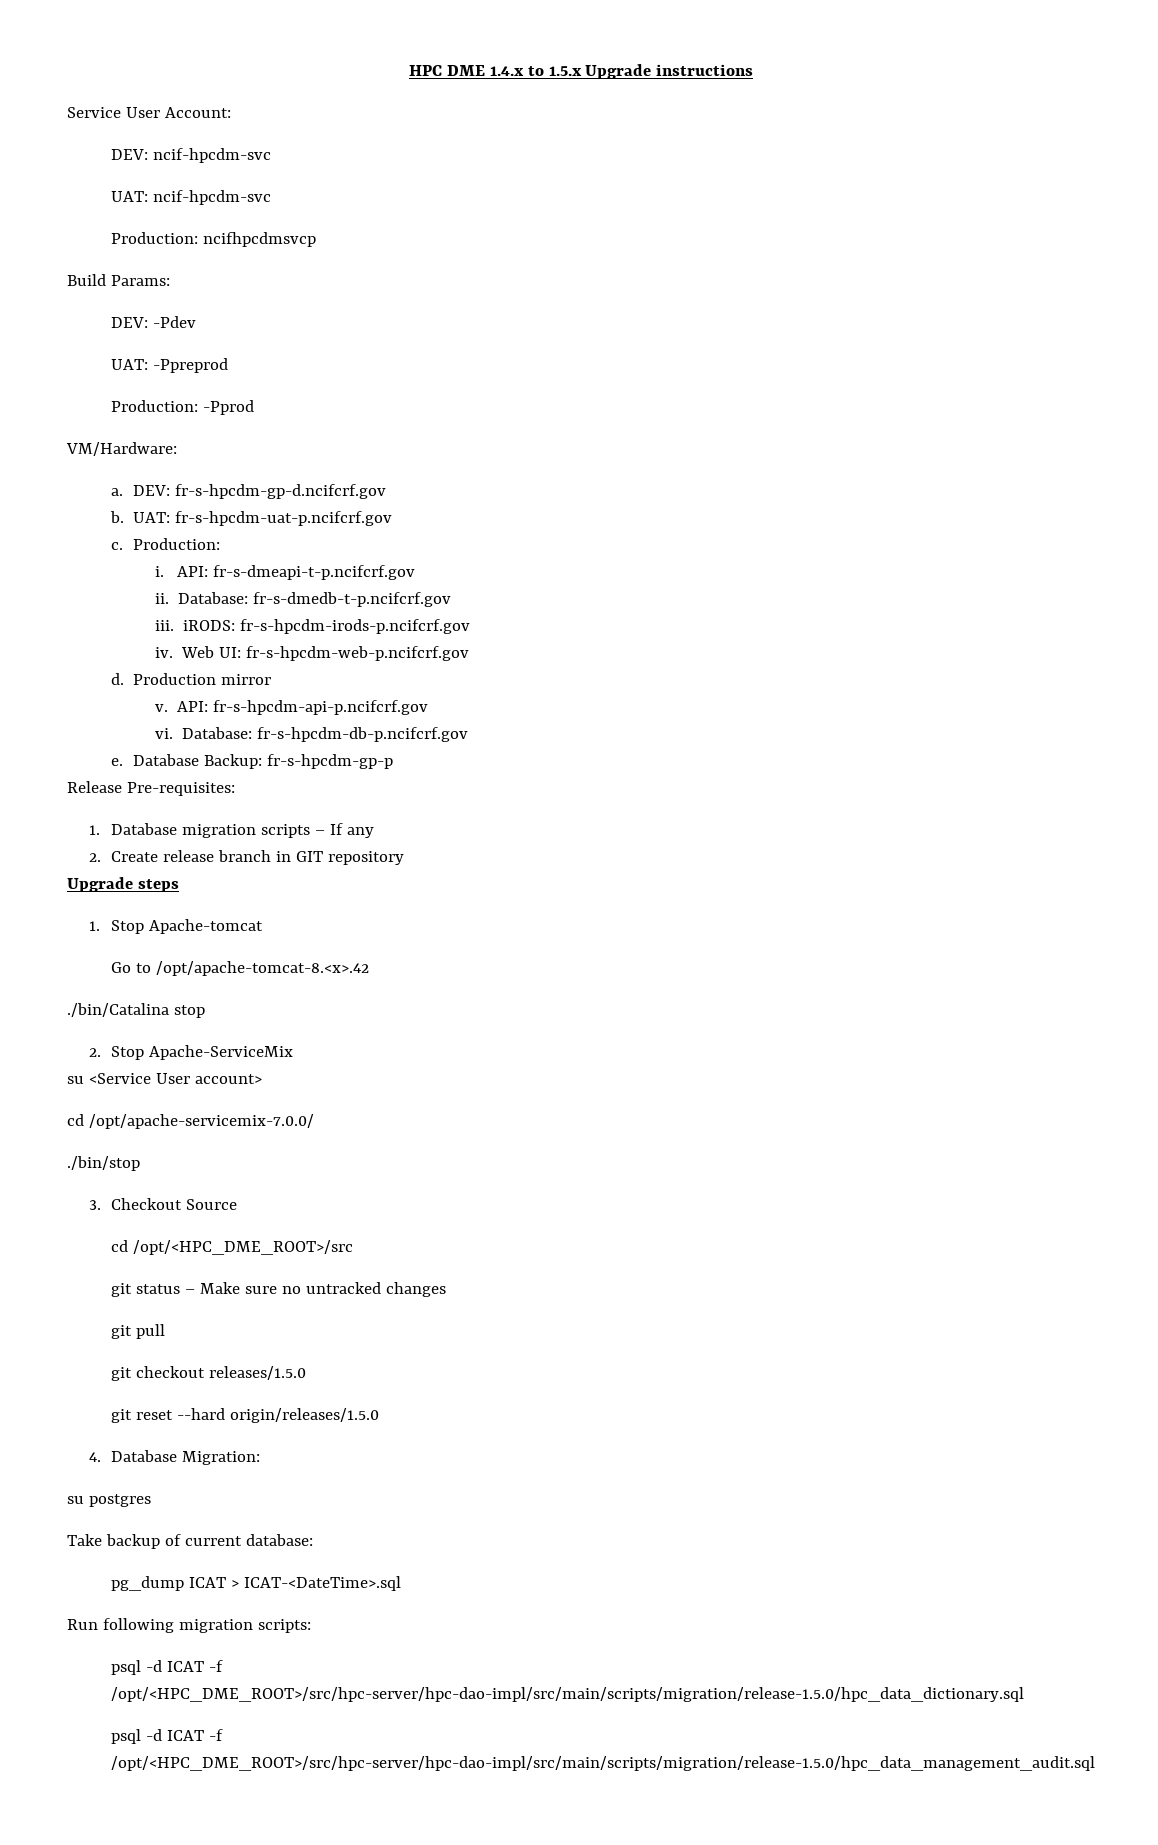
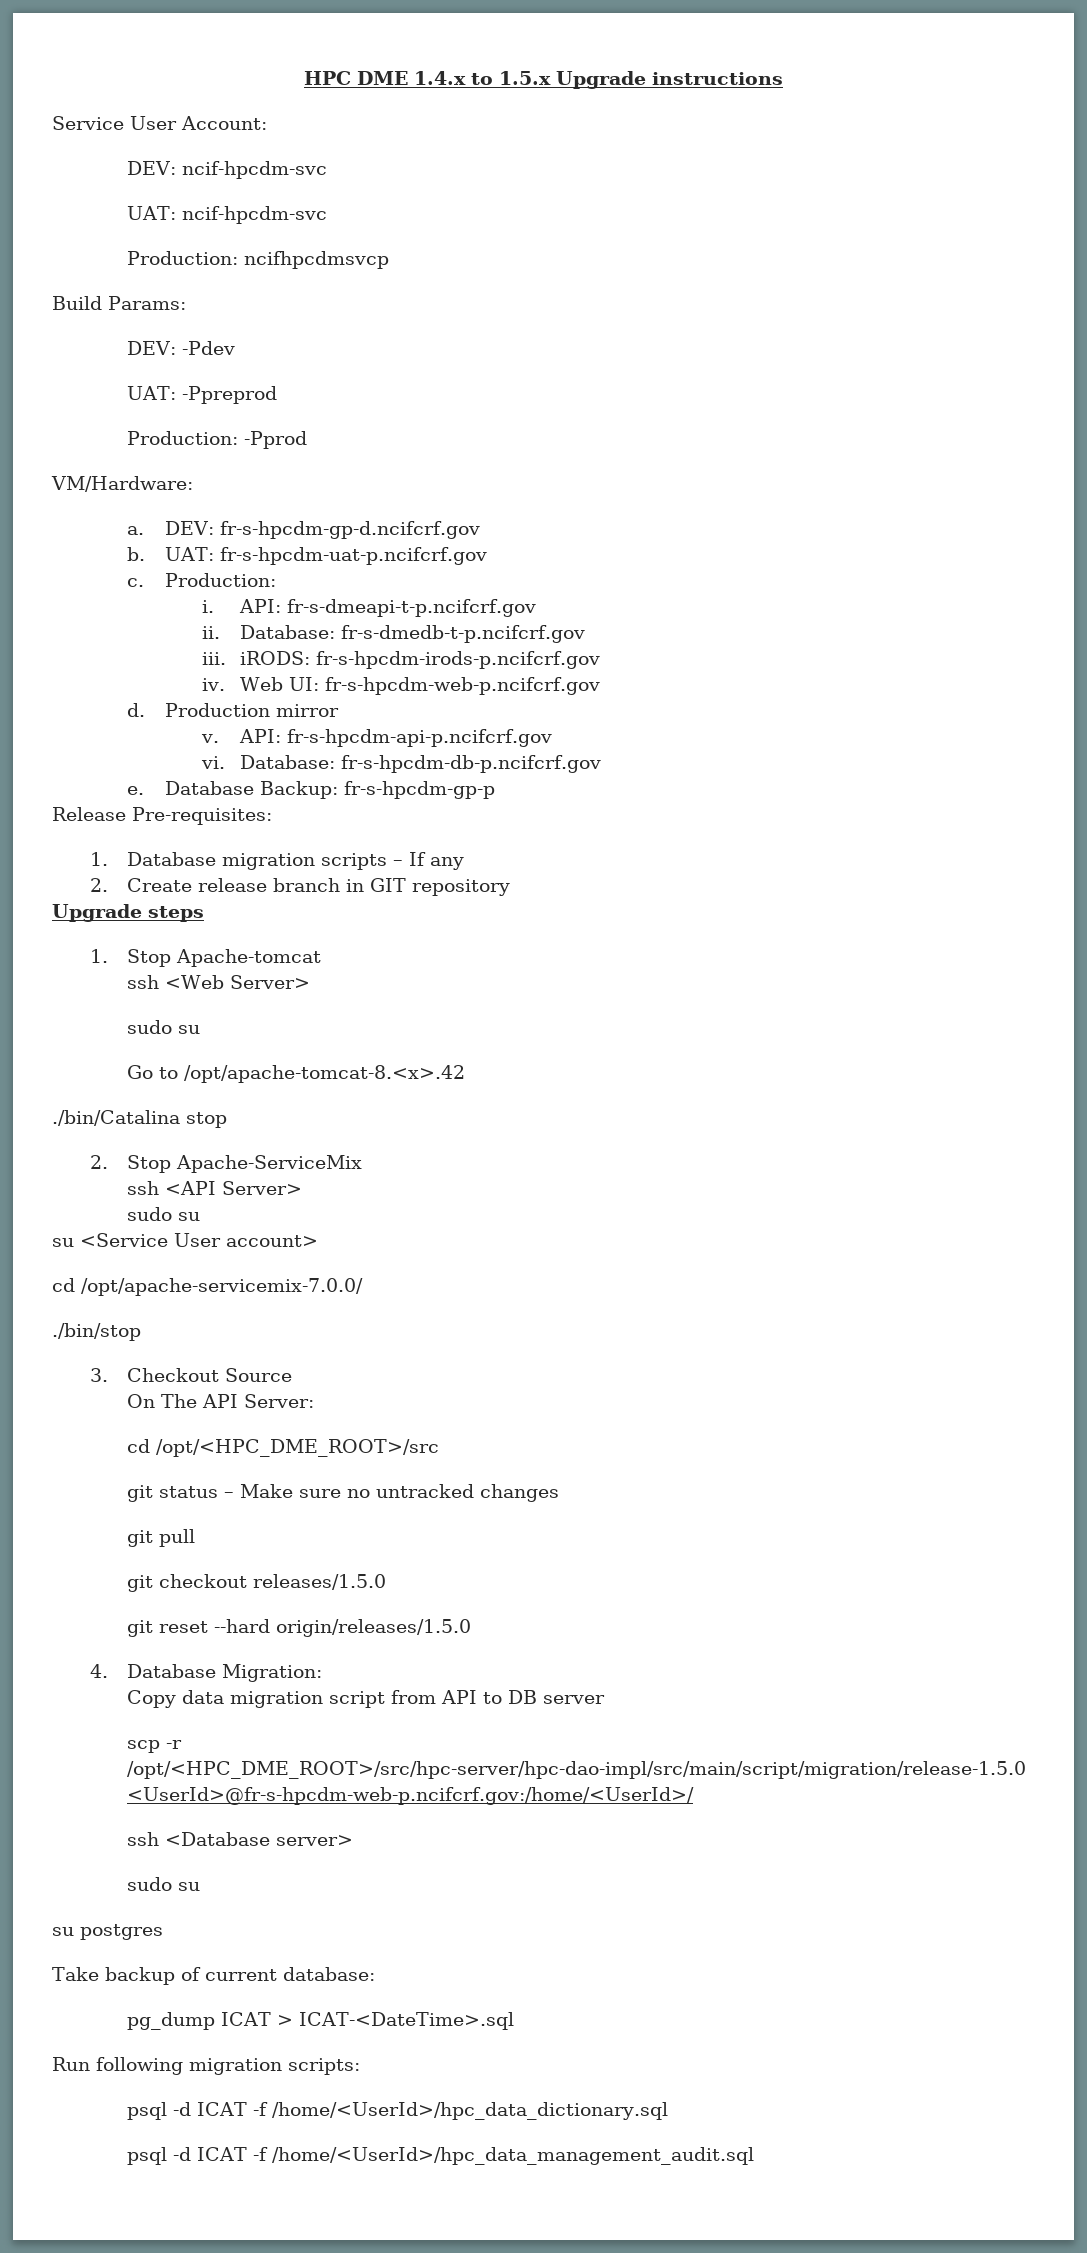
(263, 926) none -> [127,975,311,989] [127,1020,201,1034] // ssh <Web Server> // sudo su
(293, 1052) none -> [127,1181,303,1195] [127,1207,201,1221] // ssh <API Server> // sudo su
(237, 1204) none -> [127,1394,315,1408] // On The API Server:
(260, 1458) none -> [127,1690,606,1708] [127,1740,183,1753] [127,1761,1027,1779] [127,1787,695,1805] [127,1832,354,1846] [127,1877,201,1891] // Copy data migration script from API to DB server // scp -r /opt/<HPC_DME_ROOT>/src/hpc-server/hpc-dao-impl/src/main/script/migration/release-1.5.0 <UserId>@fr-s-hpcdm-web-p.ncifcrf.gov:/home/<UserId>/ // ssh <Database server> // sudo su
[110,1687,1024,1702] [110,1729,223,1744] [110,1756,1095,1771] /opt/<HPC_DME_ROOT>/src/hpc-server/hpc-dao-impl/src/main/scripts/migration/release-1.5.0/hpc_data_dictionary.sql // psql -d ICAT -f /opt/<HPC_DME_ROOT>/src/hpc-server/hpc-dao-impl/src/main/scripts/migration/release-1.5.0/hpc_data_management_audit.sql -> [272,2102,669,2120] [127,2147,755,2165] /home/<UserId>/hpc_data_dictionary.sql // psql -d ICAT -f /home/<UserId>/hpc_data_management_audit.sql

